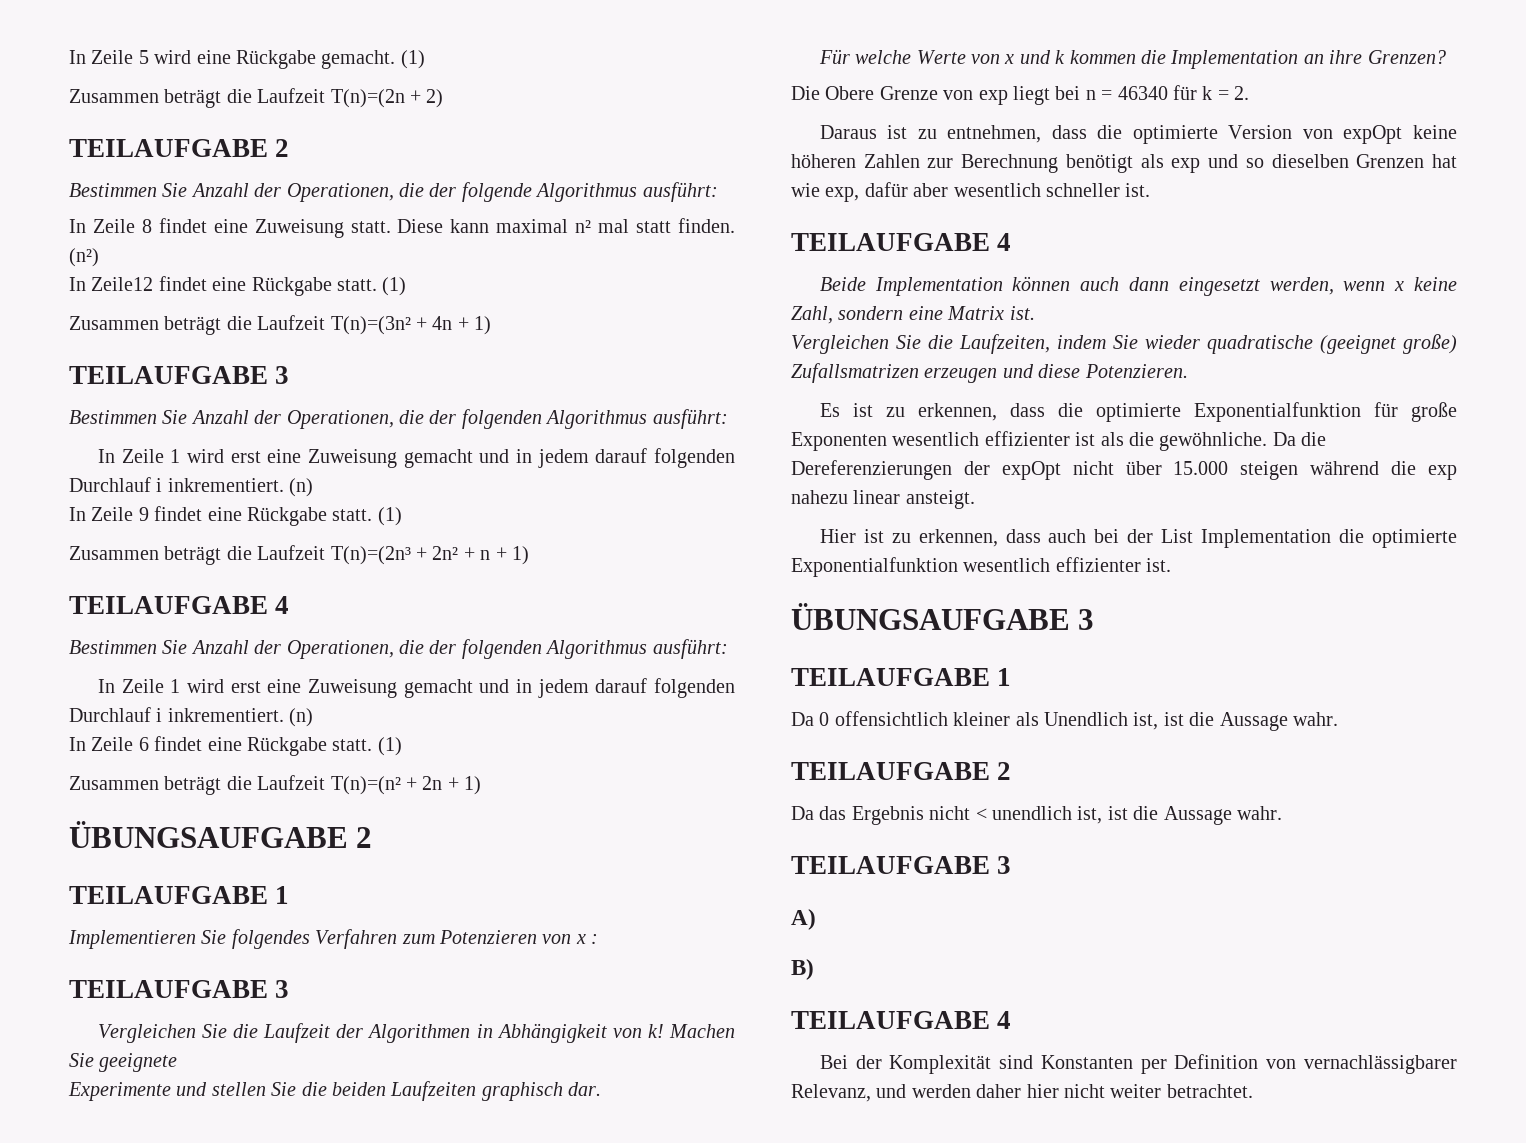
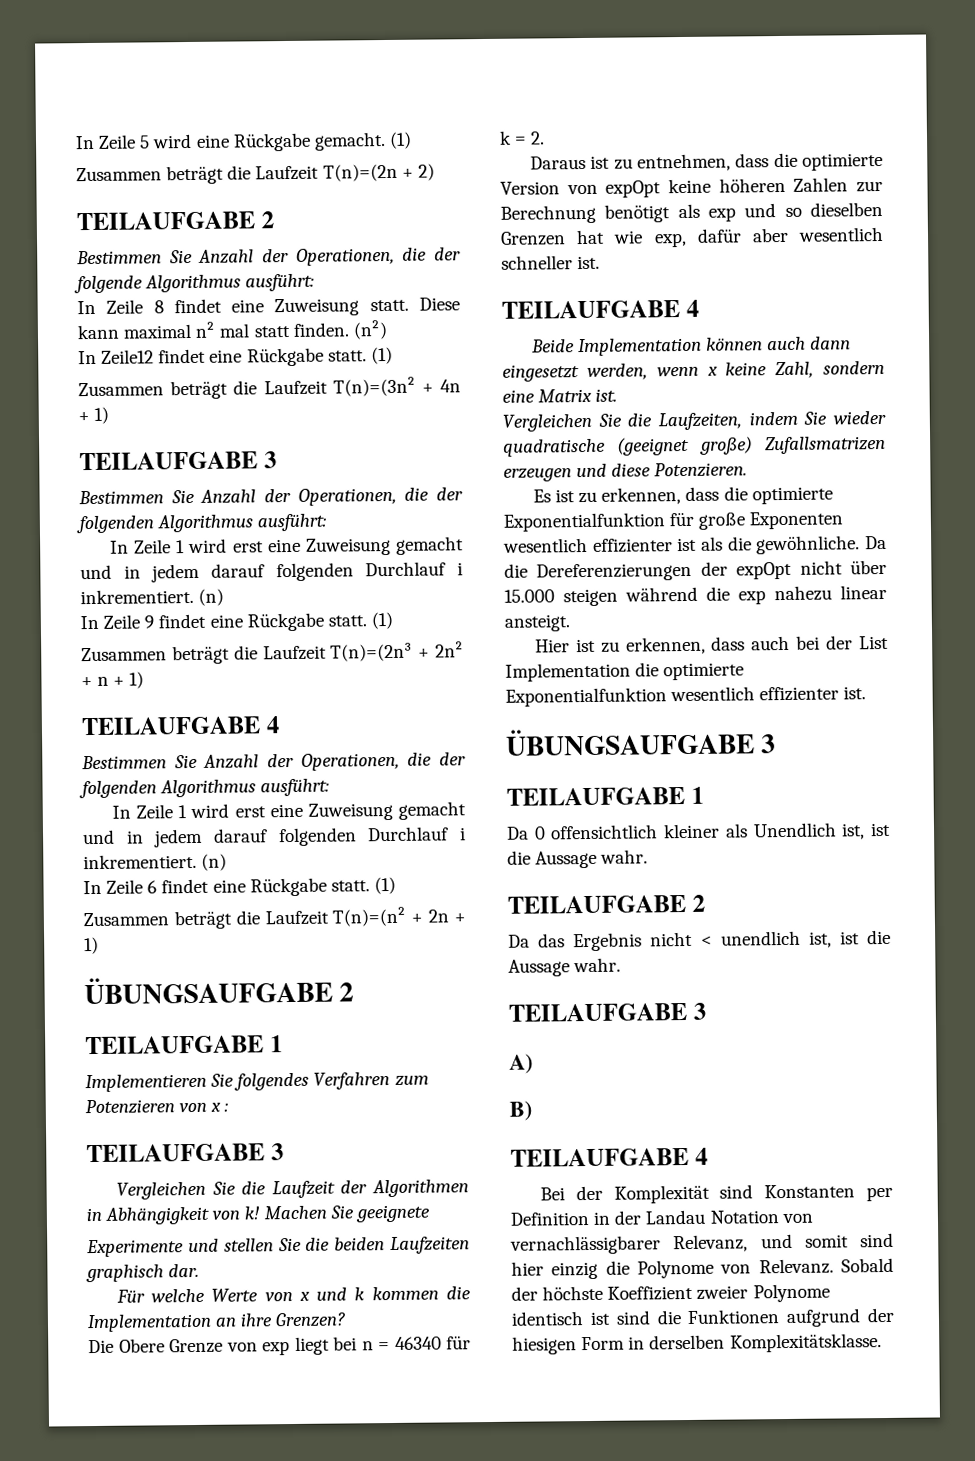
[1266,1055,1457,1074] [791,1084,1253,1102] von vernachlässigbarer Relevanz, und werden daher hier nicht weiter betrachtet. -> [593,1209,813,1225] [510,1232,894,1255] [511,1257,894,1280] [511,1283,830,1303] [511,1307,895,1327] [512,1333,882,1355] in der Landau Notation von vernachlässigbarer Relevanz, und somit sind hier einzig die Polynome von Relevanz. Sobald der höchste Koeffizient zweier Polynome identisch ist sind die Funktionen aufgrund der hiesigen Form in derselben Komplexitätsklasse.

